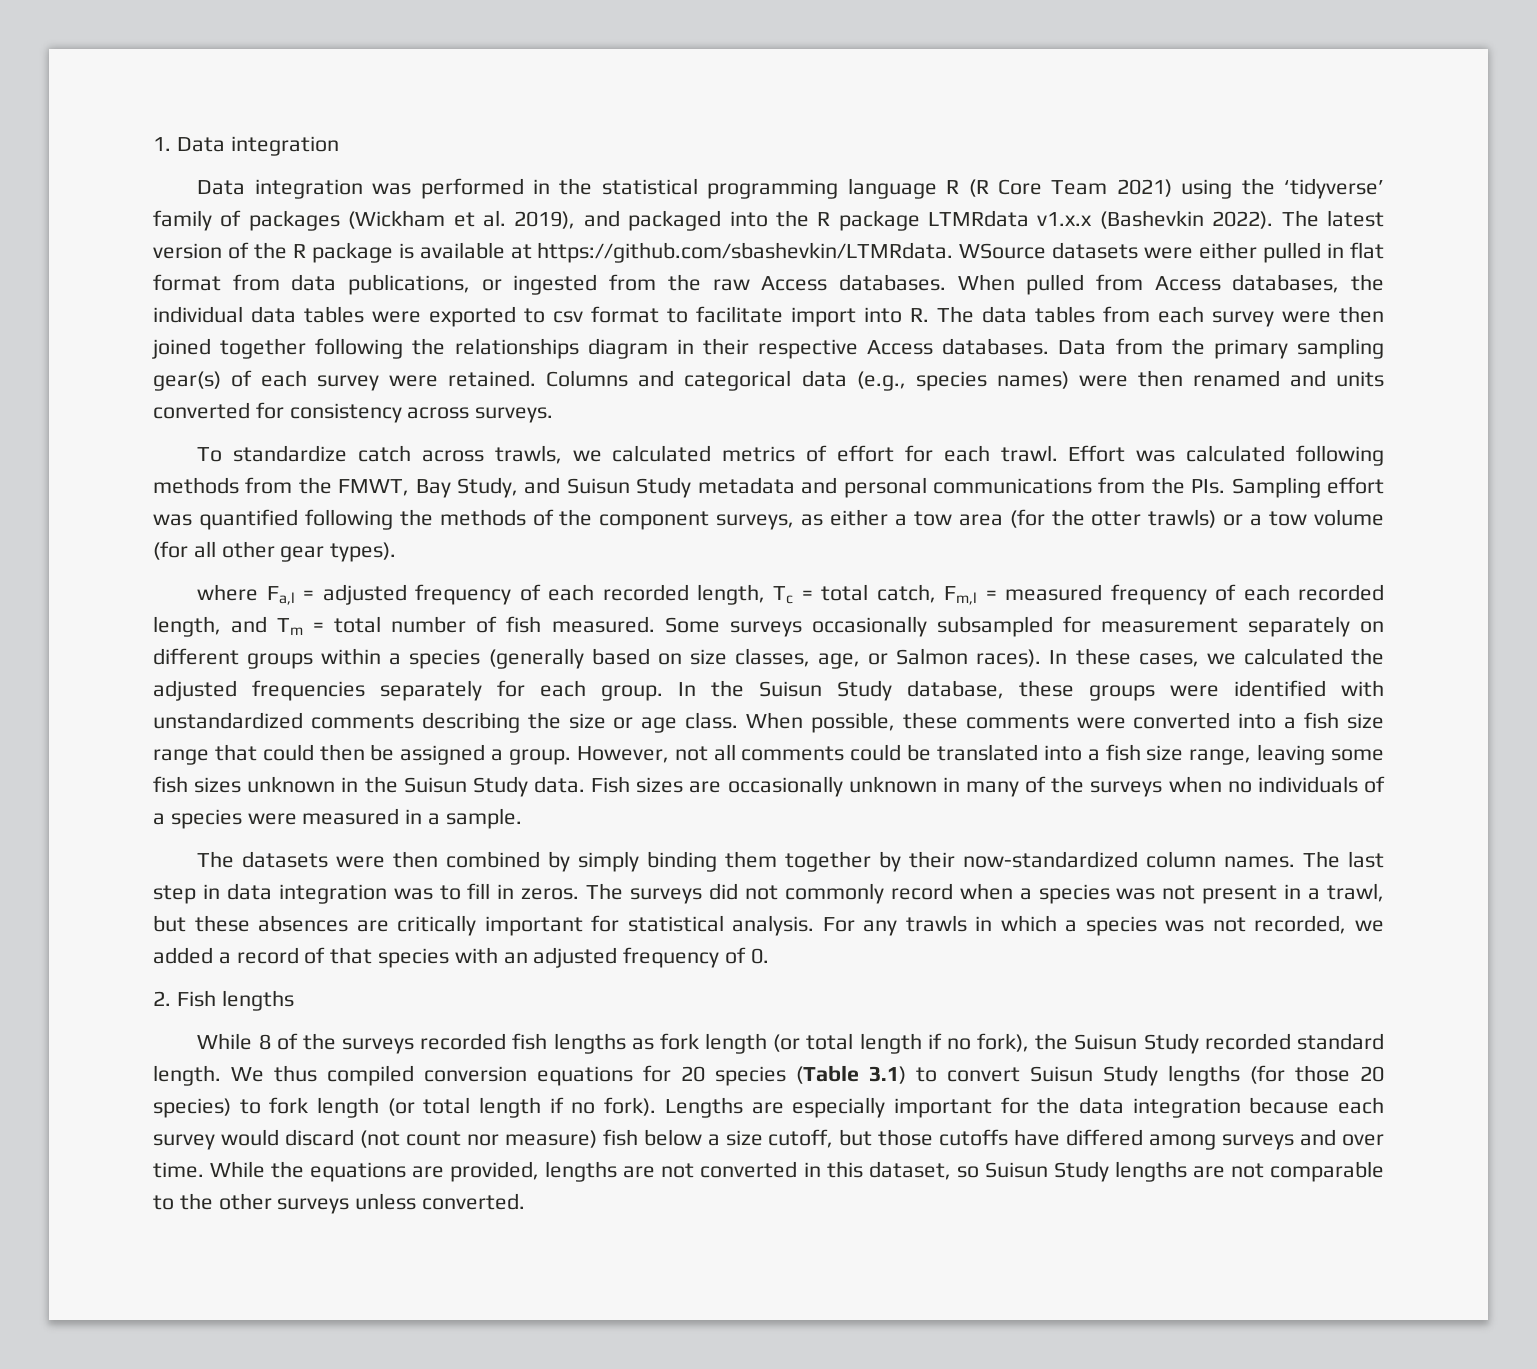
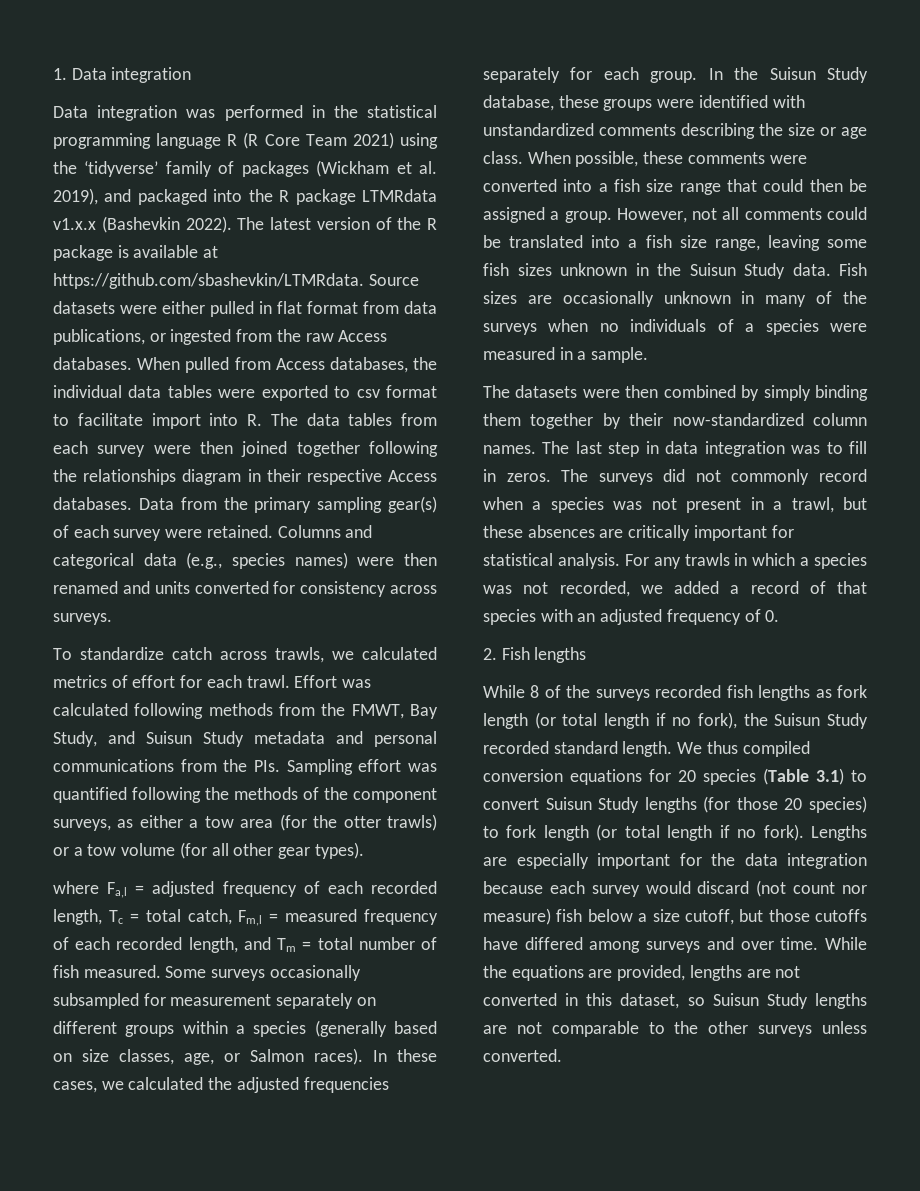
[959,243,1047,259] WSource -> [368,274,419,286] Source

